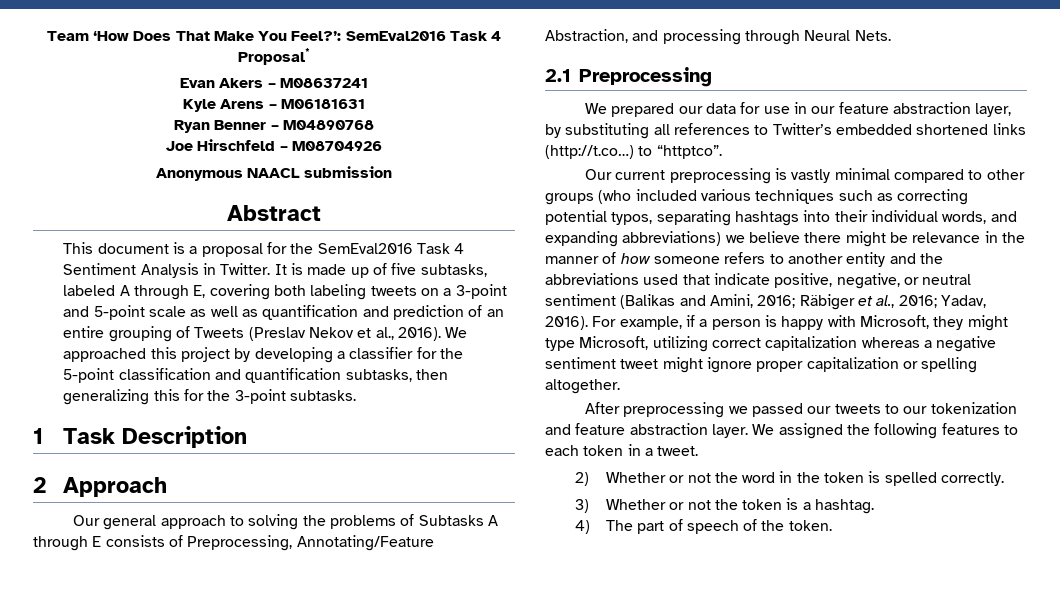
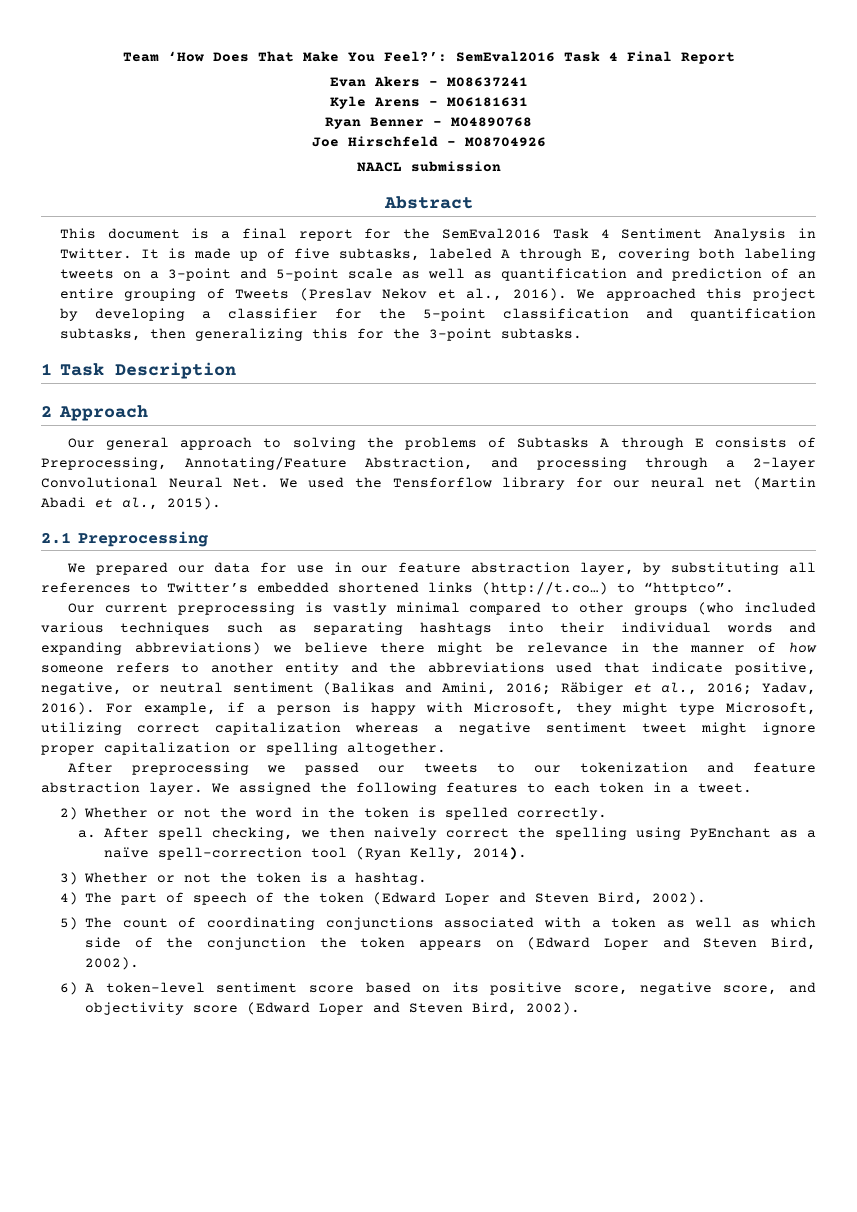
[238,48,310,65] Proposal* -> [626,51,735,64] Final Report
[155,168,243,181] Anonymous -> (546, 142) none
[201,243,263,257] proposal -> [241,228,353,241] final report
[804,30,891,41] Neural Nets. -> [725,457,816,470] [41,477,817,490] [41,497,221,510] a 2-layer Convolutional Neural Net. We used the Tensforflow library for our neural net (Martin Abadi et al., 2015).
[897,189,969,205] [545,210,653,225] correcting potential typos, -> (297, 629) none
[942,211,987,224] words, -> [726,622,773,633] words
(1005, 479) none -> [78,827,817,840] [103,847,527,860] // a. After spell checking, we then naively correct the spelling using PyEnchant as a naïve spell-correction tool (Ryan Kelly, 2014).
[788,520,832,531] token. -> [318,892,706,905] [59,917,816,930] [84,937,816,950] [84,957,139,970] [59,982,817,995] [84,1002,580,1015] token (Edward Loper and Steven Bird, 2002). // 5) The count of coordinating conjunctions associated with a token as well as which side of the conjunction the token appears on (Edward Loper and Steven Bird, 2002). // 6) A token-level sentiment score based on its positive score, negative score, and objectivity score (Edward Loper and Steven Bird, 2002).

